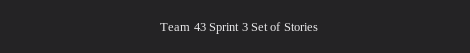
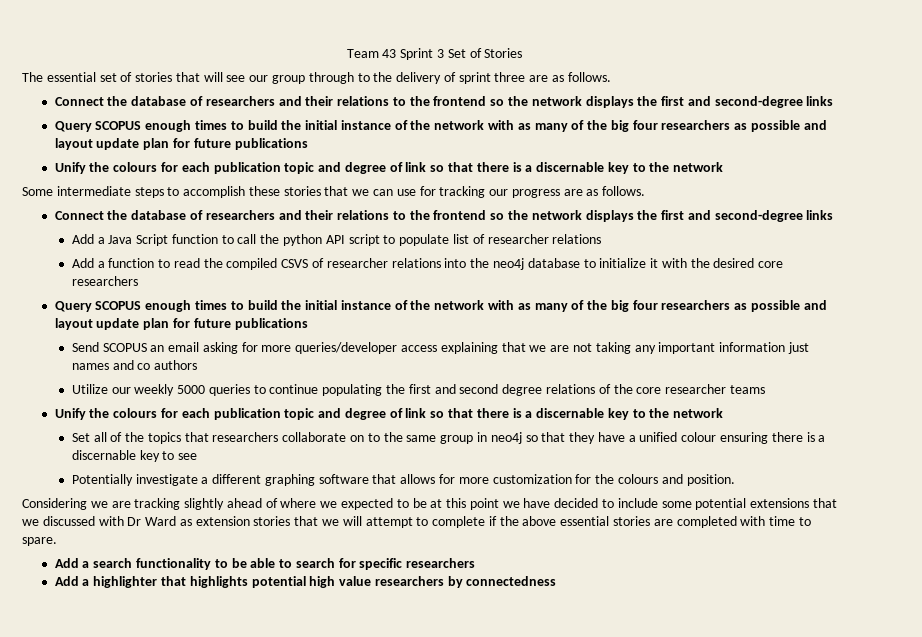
(318, 27) none -> [22,72,611,84] [54,96,834,108] [54,120,827,132] [54,138,308,150] [54,162,724,174] [22,186,646,198] [54,210,834,222] [71,234,602,246] [71,258,784,270] [71,276,138,286] [54,300,827,312] [54,318,308,330] [71,342,809,354] [71,360,198,370] [71,384,765,396] [54,408,724,420] [71,432,826,444] [71,450,198,462] [71,474,735,486] [22,498,837,510] [22,516,811,528] [22,537,57,546] [54,558,476,570] [54,576,557,588] // The essential set of stories that will see our group through to the delivery of sprint three are as follows. // Connect the database of researchers and their relations to the frontend so the network displays the first and second-degree links // Query SCOPUS enough times to build the initial instance of the network with as many of the big four researchers as possible and layout update plan for future publications // Unify the colours for each publication topic and degree of link so that there is a discernable key to the network // Some intermediate steps to accomplish these stories that we can use for tracking our progress are as follows. // Connect the database of researchers and their relations to the frontend so the network displays the first and second-degree links // Add a Java Script function to call the python API script to populate list of researcher relations // Add a function to read the compiled CSVS of researcher relations into the neo4j database to initialize it with the desired core researchers // Query SCOPUS enough times to build the initial instance of the network with as many of the big four researchers as possible and layout update plan for future publications // Send SCOPUS an email asking for more queries/developer access explaining that we are not taking any important information just names and co authors // Utilize our weekly 5000 queries to continue populating the first and second degree relations of the core researcher teams // Unify the colours for each publication topic and degree of link so that there is a discernable key to the network // Set all of the topics that researchers collaborate on to the same group in neo4j so that they have a unified colour ensuring there is a discernable key to see // Potentially investigate a different graphing software that allows for more customization for the colours and position. // Considering we are tracking slightly ahead of where we expected to be at this point we have decided to include some potential extensions that we discussed with Dr Ward as extension stories that we will attempt to complete if the above essential stories are completed with time to spare. // Add a search functionality to be able to search for specific researchers // Add a highlighter that highlights potential high value researchers by connectedness

